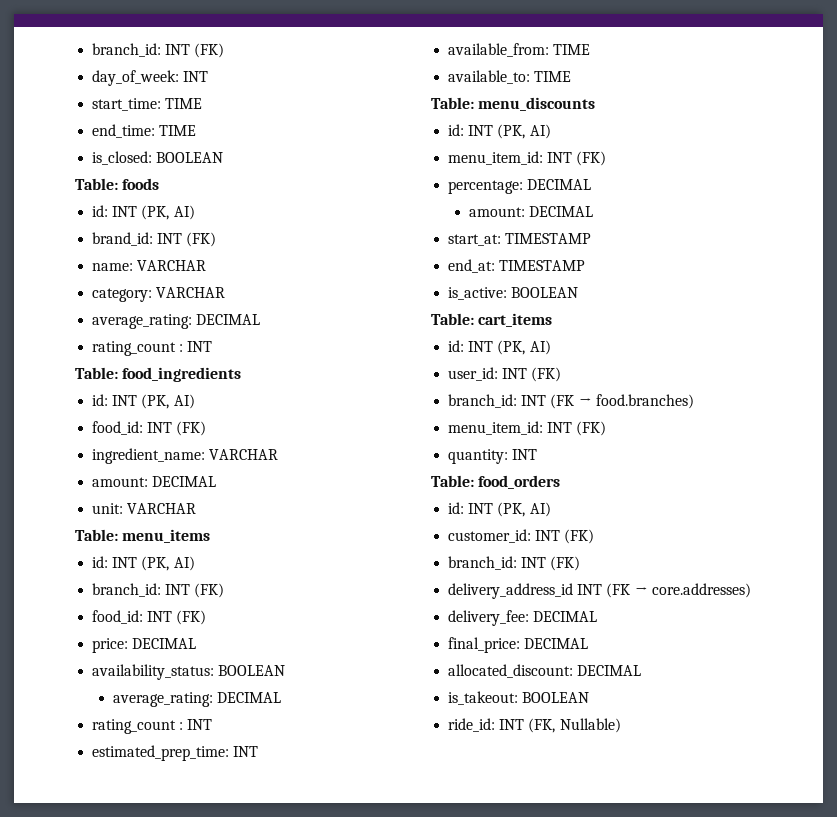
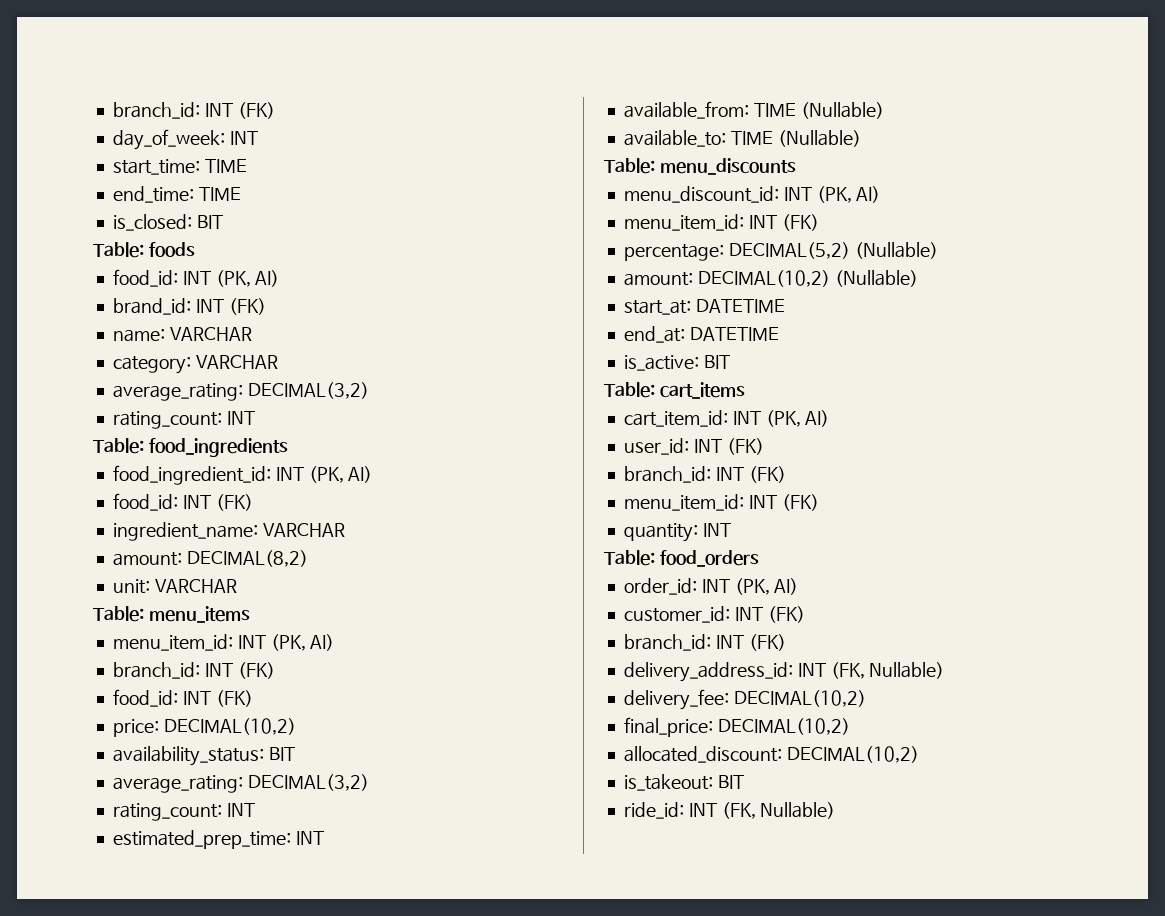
[156,152,224,163] BOOLEAN -> [196,215,223,229] BIT
[92,205,109,217] id: -> [112,269,178,287] food_id:
[196,314,261,325] [92,341,184,356] DECIMAL // rating_count : -> [247,382,369,399] [112,411,222,429] DECIMAL(3,2) // rating_count:
[92,394,109,406] id: -> [112,465,271,485] food_ingredient_id:
[152,476,217,487] DECIMAL -> [186,550,308,567] DECIMAL(8,2)
[92,556,109,568] id: -> [112,634,233,651] menu_item_id:
[132,638,197,649] DECIMAL -> [163,718,296,735] DECIMAL(10,2)
[218,665,286,676] [112,692,281,707] [92,719,184,734] BOOLEAN // average_rating: DECIMAL // rating_count : -> [268,747,295,761] [112,774,369,793] [112,803,222,821] BIT // average_rating: DECIMAL(3,2) // rating_count:
(591, 49) none -> [800,102,884,119] (Nullable)
(572, 76) none -> [777,130,861,147] (Nullable)
[448,124,465,136] id: -> [623,186,779,203] menu_discount_id:
[527,179,592,190] [468,206,593,217] DECIMAL // amount: DECIMAL -> [728,242,938,259] [623,270,918,287] DECIMAL(5,2) (Nullable) // amount: DECIMAL(10,2) (Nullable)
[505,233,592,244] TIMESTAMP -> [695,299,785,313] DATETIME
[499,260,586,271] TIMESTAMP -> [689,327,779,341] DATETIME
[511,287,579,298] BOOLEAN -> [703,355,730,369] BIT
[448,340,465,352] id: -> [623,410,728,427] cart_item_id:
[550,394,694,409] (FK → food.branches) -> [748,466,786,483] (FK)
[448,502,465,514] id: -> [623,578,697,595] order_id:
[448,583,751,599] delivery_address_id INT (FK → core.addresses) -> [623,662,945,682] delivery_address_id: INT (FK, Nullable)
[533,611,598,622] DECIMAL -> [733,690,866,707] DECIMAL(10,2)
[524,638,589,649] DECIMAL -> [717,718,850,735] DECIMAL(10,2)
[577,665,642,676] DECIMAL -> [786,746,919,763] DECIMAL(10,2)
[522,692,590,703] BOOLEAN -> [717,775,744,789] BIT

